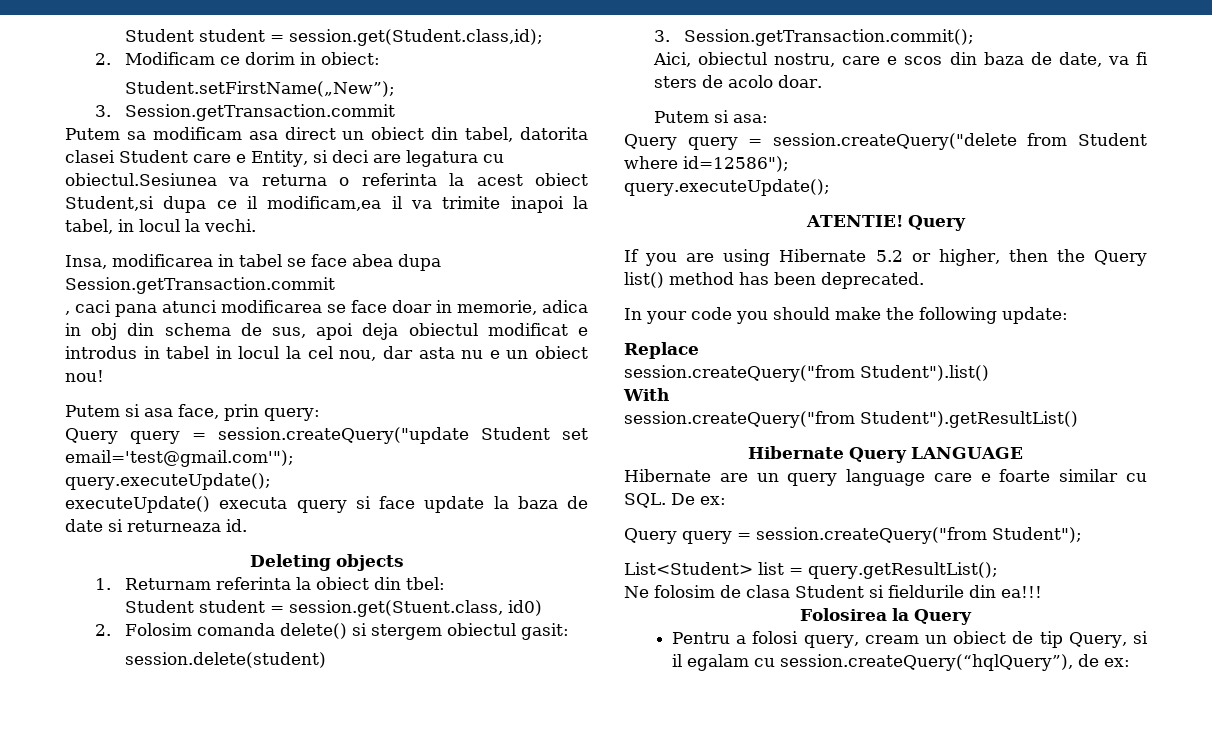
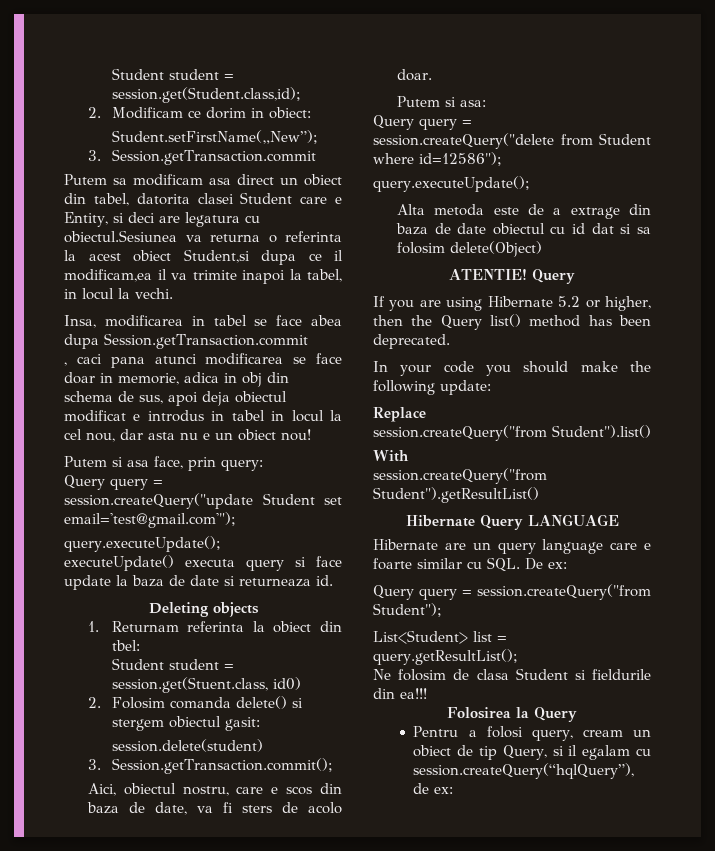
(830, 187) none -> [396,204,651,219] [395,223,651,235] [396,241,542,257] // Alta metoda este de a extrage din baza de date obiectul cu id dat si sa folosim delete(Object)

